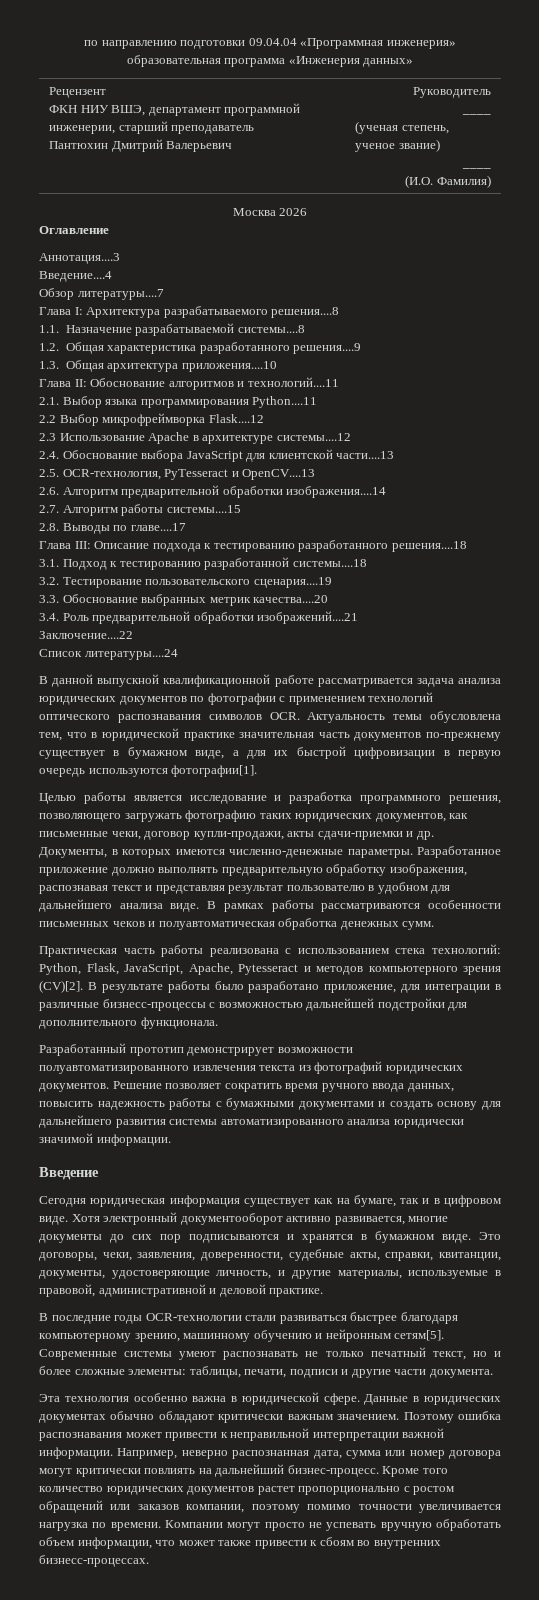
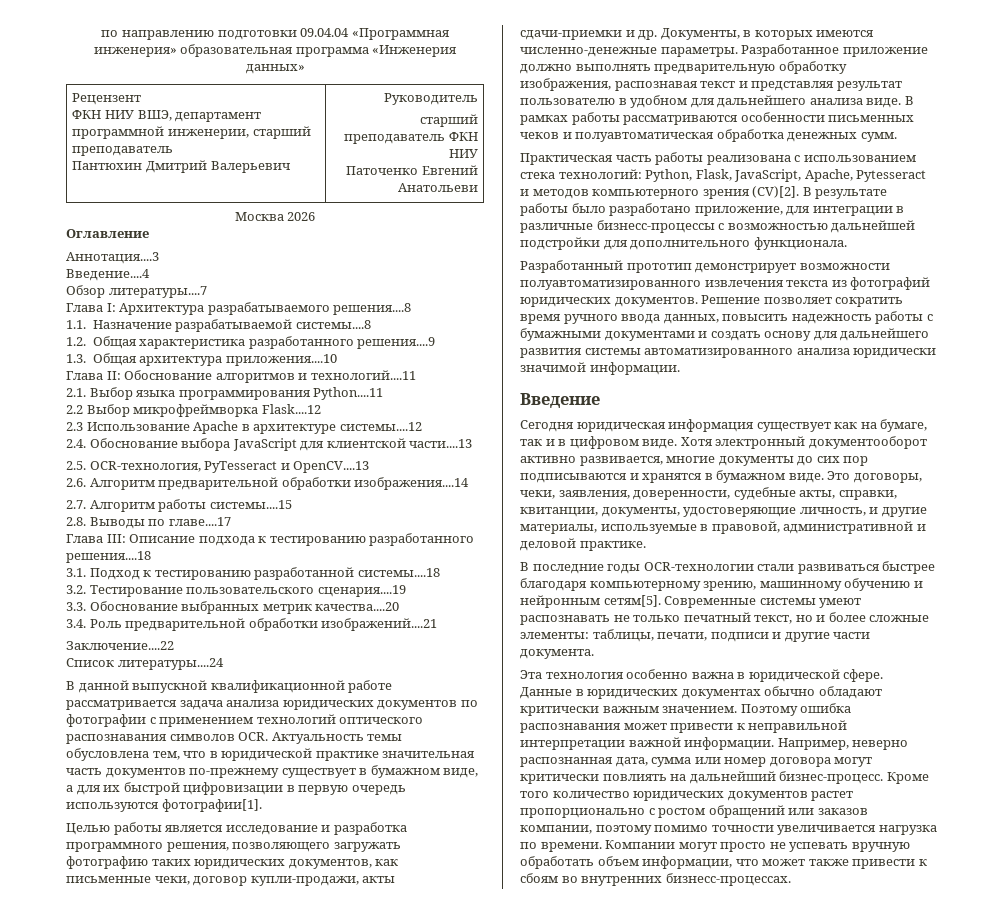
[461,113,491,115] [355,121,449,134] [355,139,440,152] [461,167,491,169] [405,175,491,188] ____ // (ученая степень, ученое звание) // ____ // (И.О. Фамилия) -> [419,114,478,127] [344,132,478,144] [448,149,478,158] [346,165,478,175] [397,183,478,192] старший преподаватель ФКН НИУ // Паточенко Евгений Анатольеви

